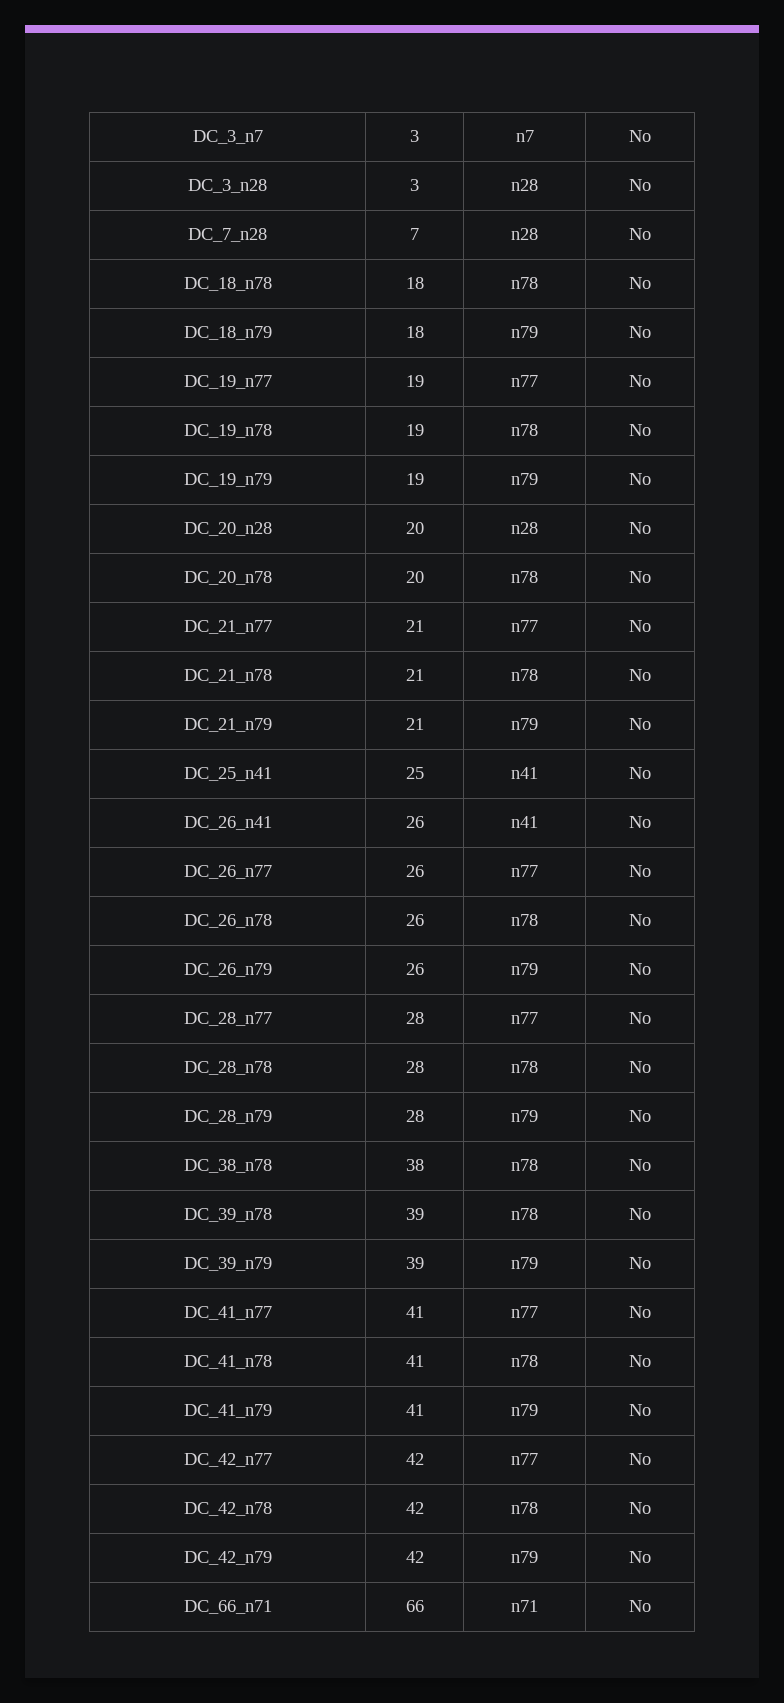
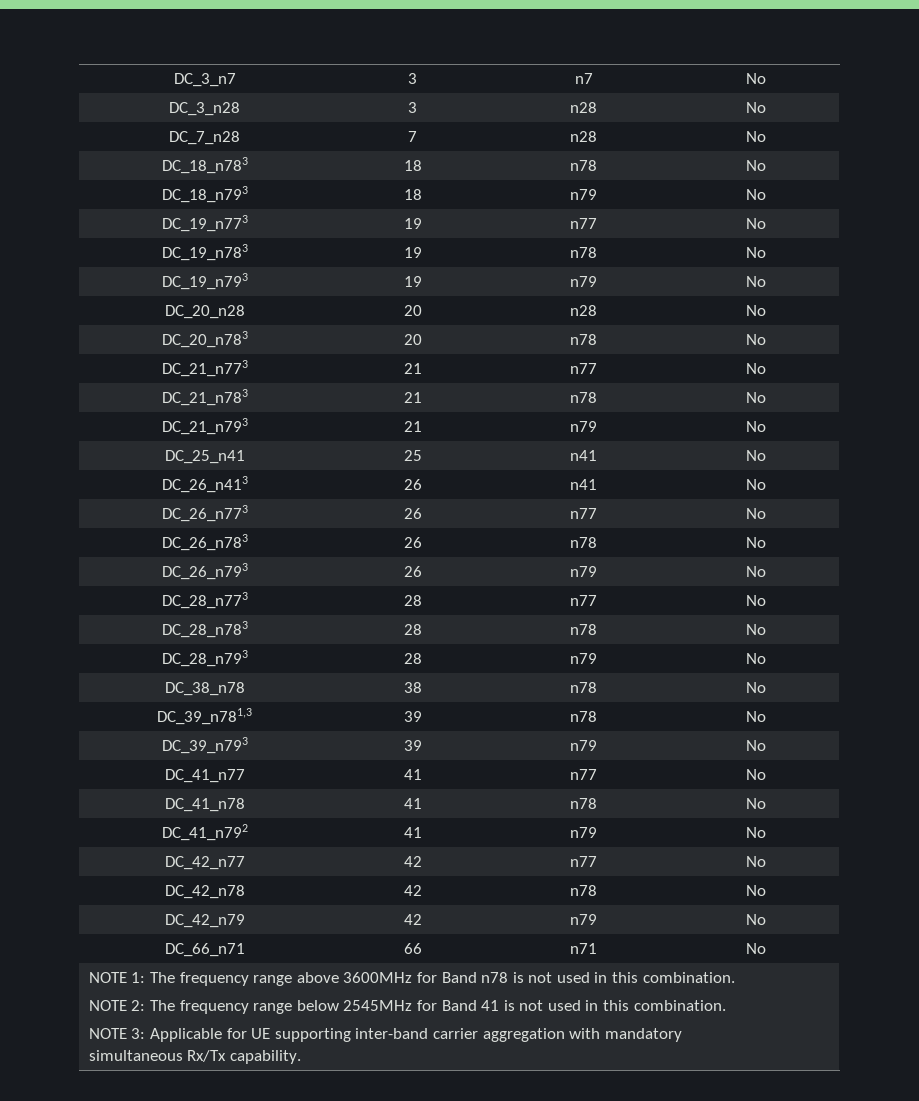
[183,277,272,291] DC_18_n78 -> [161,157,248,174] DC_18_n783
[183,326,272,340] DC_18_n79 -> [161,186,248,203] DC_18_n793
[183,375,272,389] DC_19_n77 -> [161,215,248,232] DC_19_n773
[183,424,272,438] DC_19_n78 -> [161,244,248,261] DC_19_n783
[183,473,272,487] DC_19_n79 -> [161,273,248,290] DC_19_n793
[183,571,272,585] DC_20_n78 -> [161,331,248,348] DC_20_n783
[183,620,272,634] DC_21_n77 -> [161,360,248,377] DC_21_n773
[183,669,272,683] DC_21_n78 -> [161,389,248,406] DC_21_n783
[183,718,272,732] DC_21_n79 -> [161,418,248,435] DC_21_n793
[183,816,272,830] DC_26_n41 -> [161,476,248,493] DC_26_n413
[183,865,272,879] DC_26_n77 -> [161,505,248,522] DC_26_n773
[183,914,272,928] DC_26_n78 -> [161,534,248,551] DC_26_n783
[183,963,272,977] DC_26_n79 -> [161,563,248,580] DC_26_n793
[183,1012,272,1026] DC_28_n77 -> [161,592,248,609] DC_28_n773
[183,1061,272,1075] DC_28_n78 -> [161,621,248,638] DC_28_n783
[183,1110,272,1124] DC_28_n79 -> [161,650,248,667] DC_28_n793
[183,1208,272,1222] DC_39_n78 -> [157,708,252,725] DC_39_n781,3
[183,1257,272,1271] DC_39_n79 -> [161,737,248,754] DC_39_n793
[183,1404,272,1418] DC_41_n79 -> [161,824,248,841] DC_41_n792
(651, 1606) none -> [88,972,735,986] [88,1000,726,1014] [88,1028,682,1042] [88,1050,301,1064] // NOTE 1: The frequency range above 3600MHz for Band n78 is not used in this combination. // NOTE 2: The frequency range below 2545MHz for Band 41 is not used in this combination. // NOTE 3: Applicable for UE supporting inter-band carrier aggregation with mandatory // simultaneous Rx/Tx capability.

